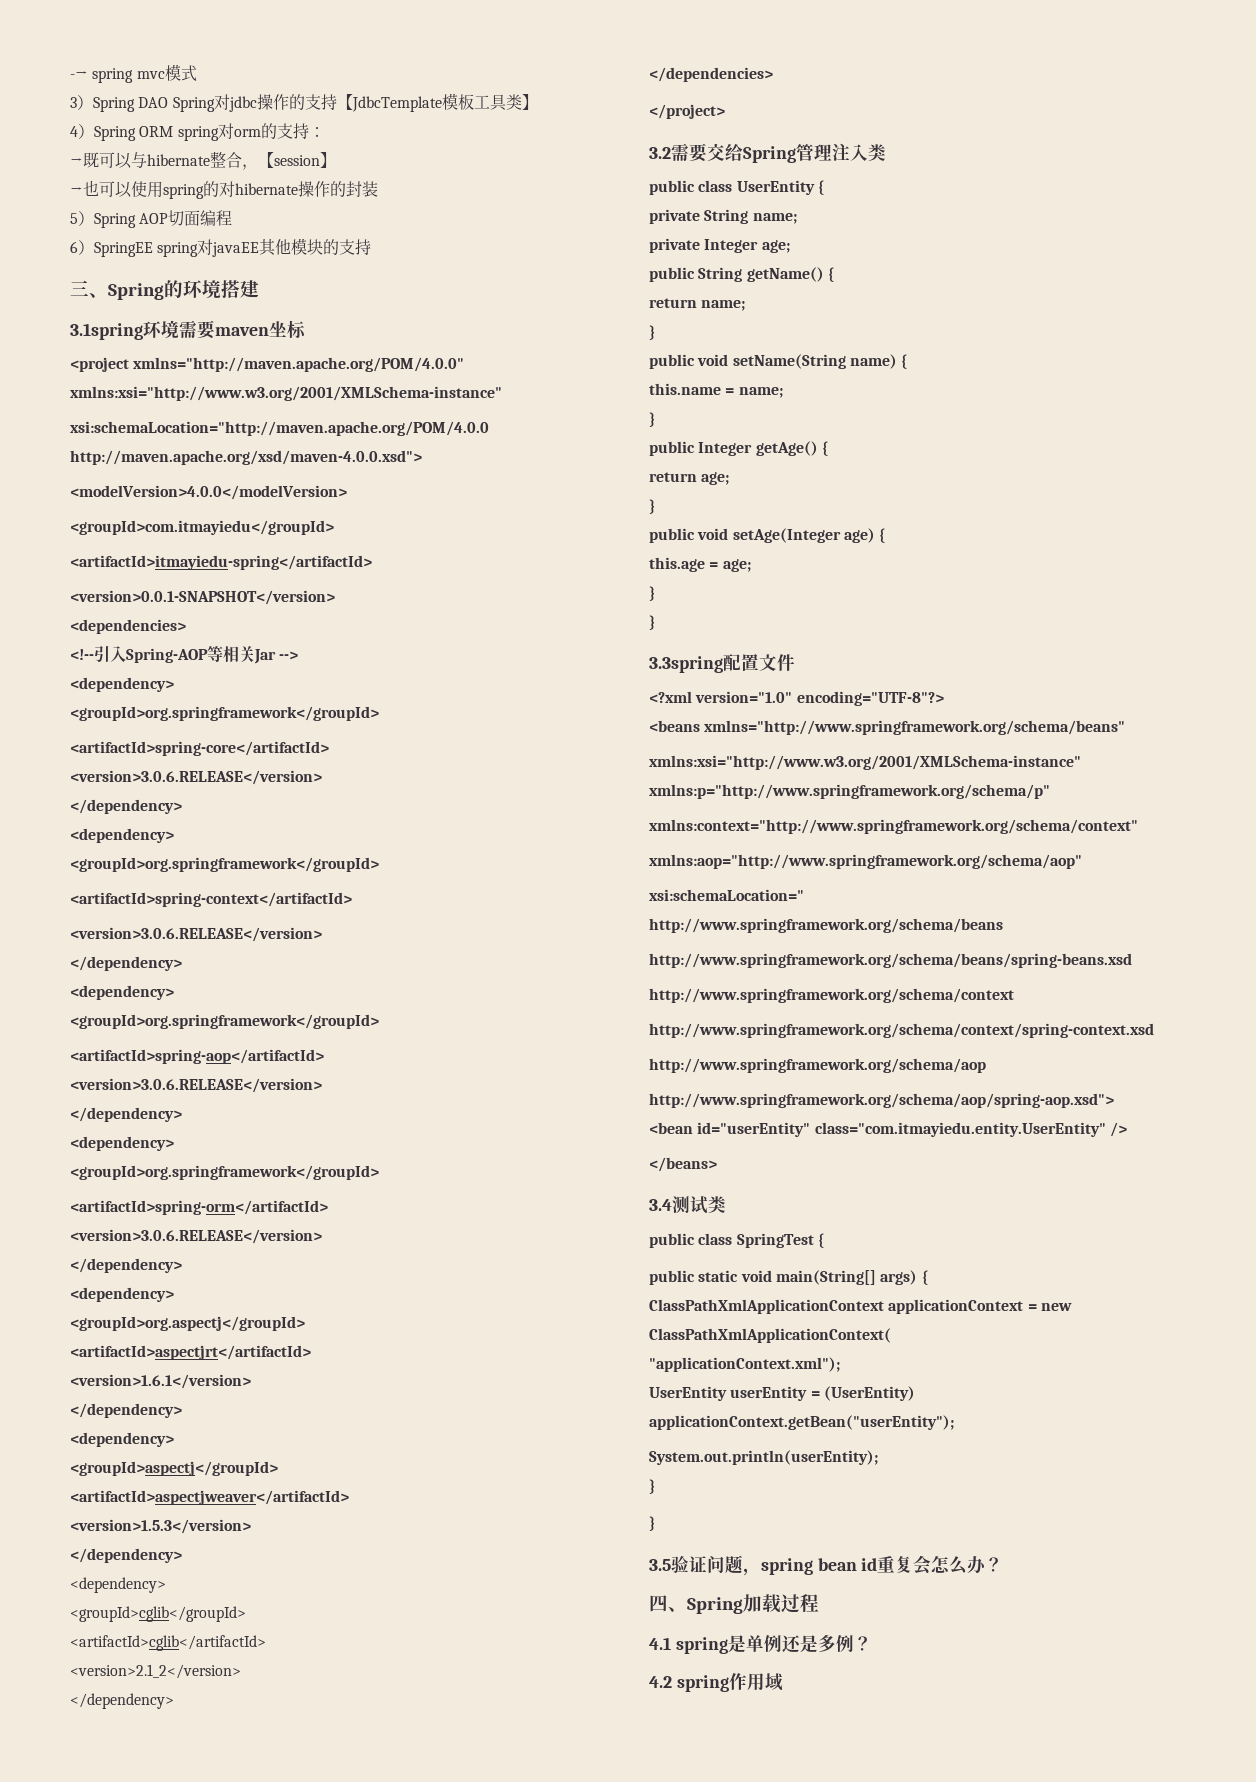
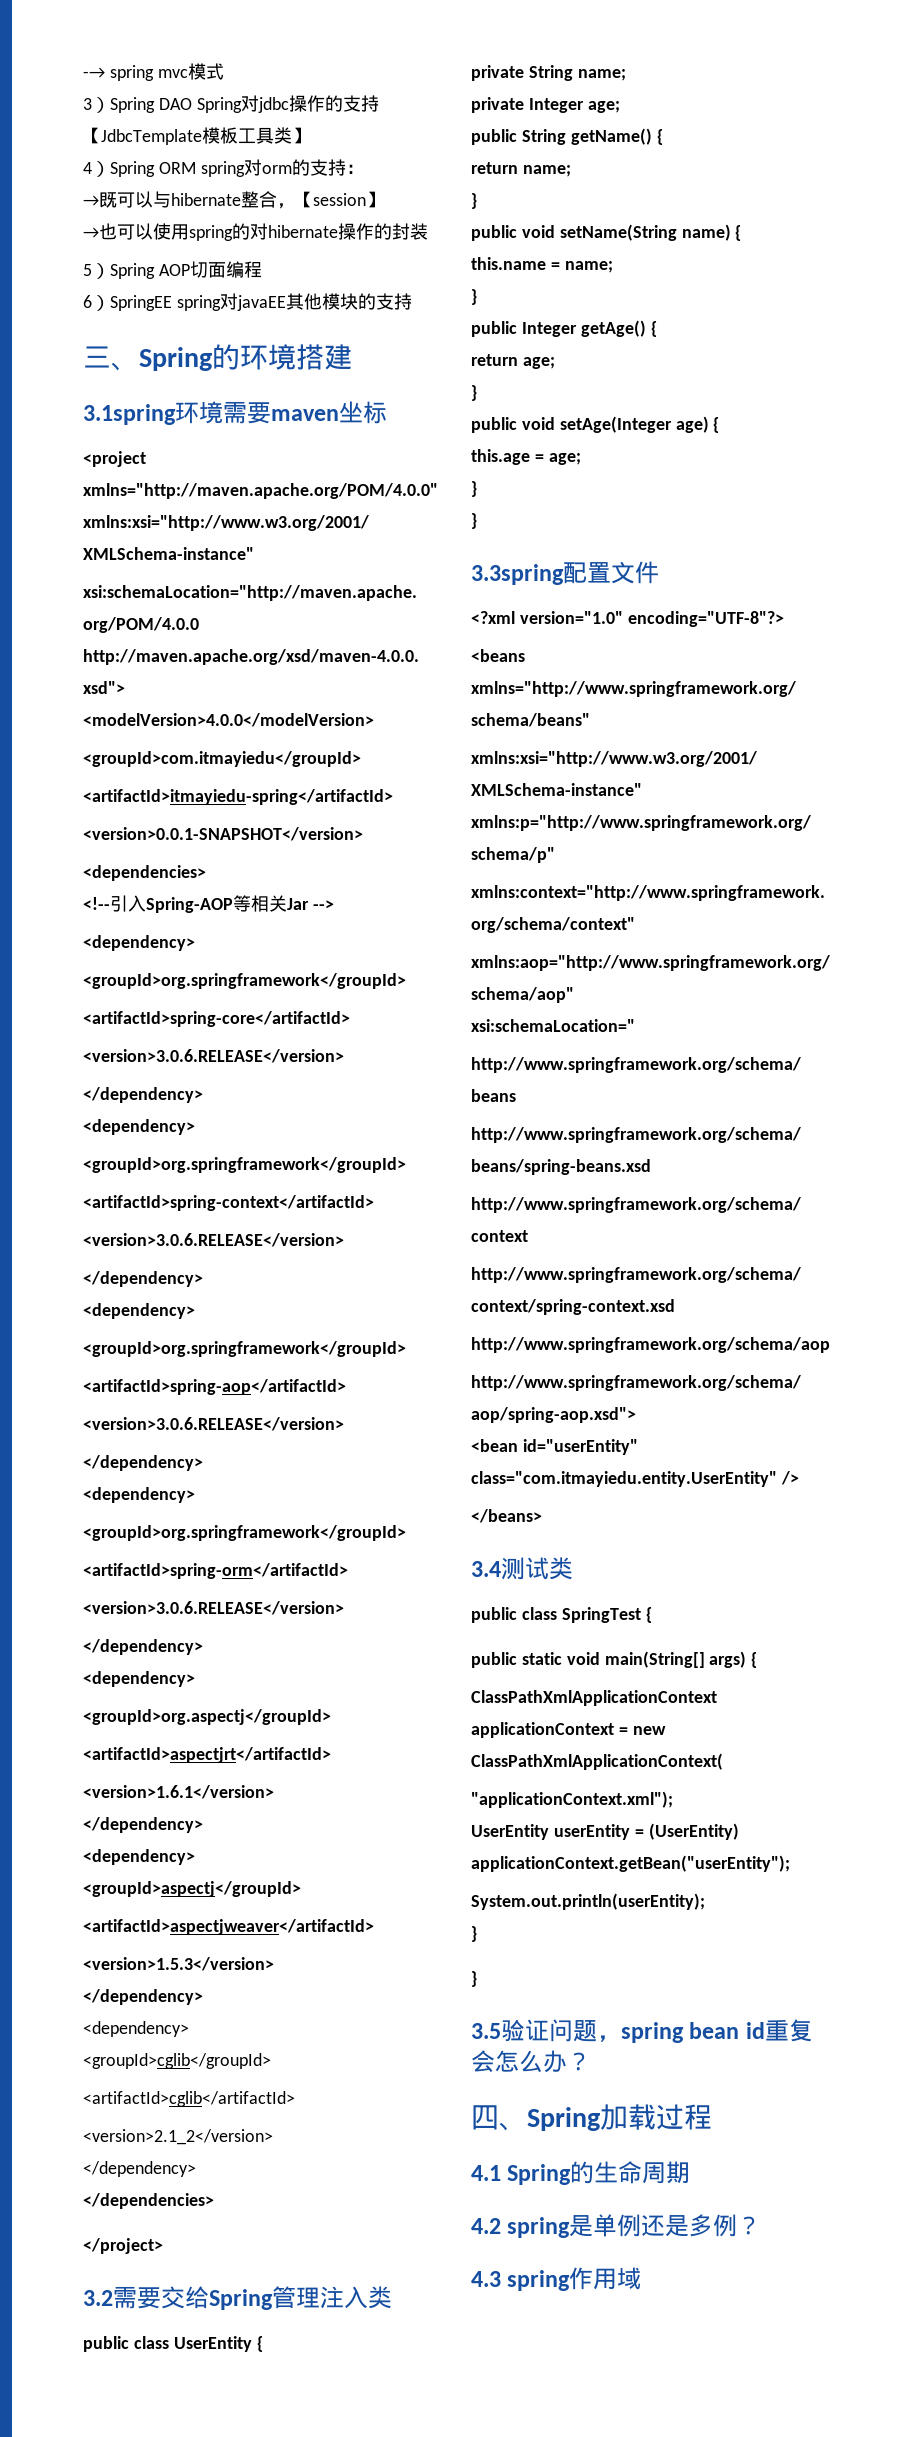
(671, 1643) none -> [507,2161,691,2185] [471,2218,501,2234] Spring的生命周期 // 4.2
[649,1676,672,1688] 4.2 -> [471,2271,501,2287] 4.3

